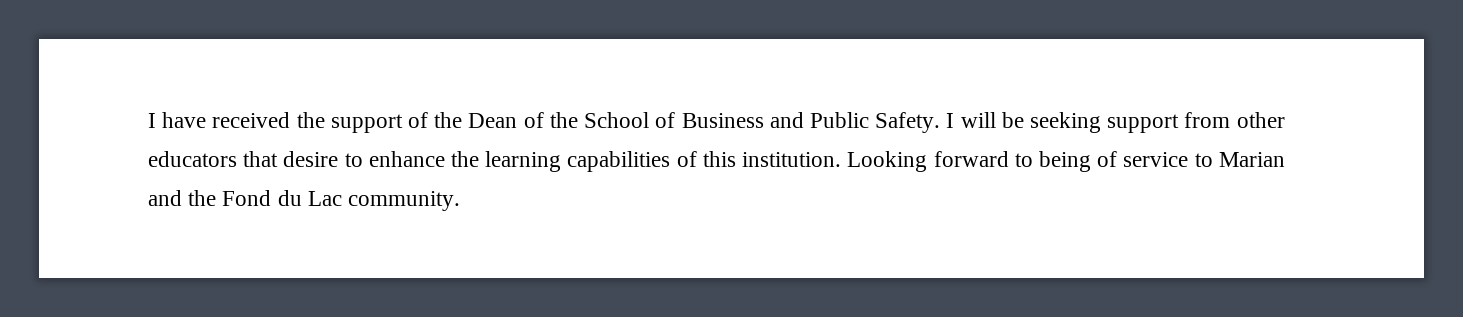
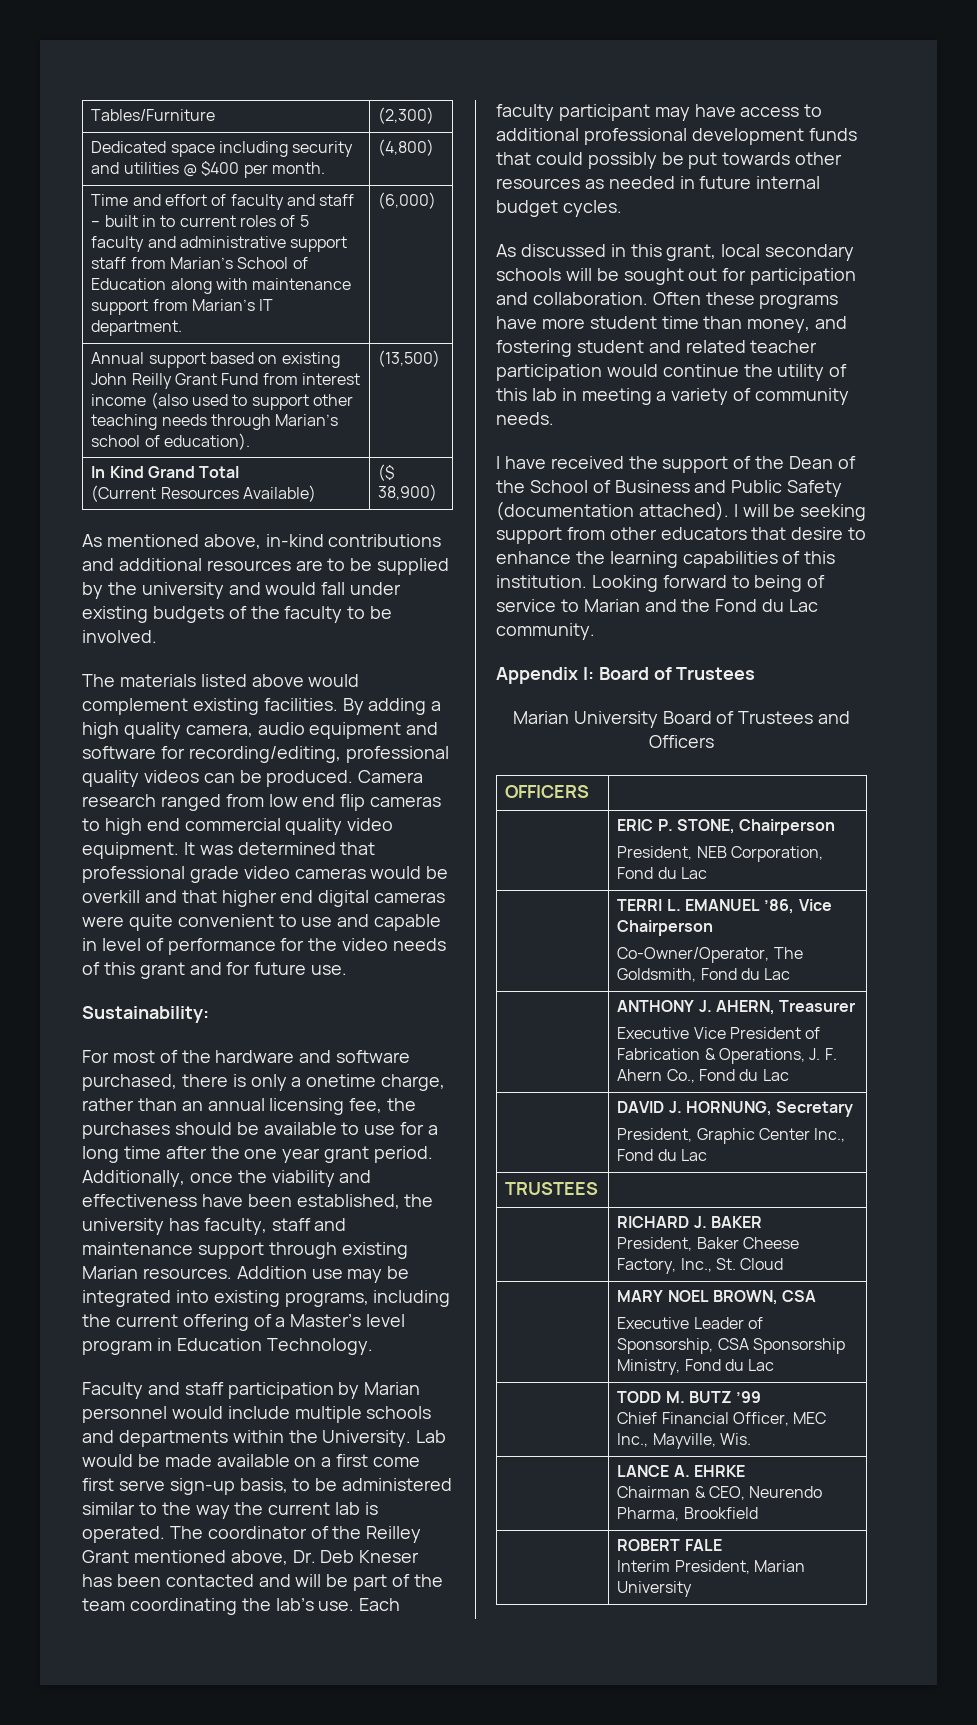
(148, 120) none -> [91,109,216,121] [378,107,435,124] [91,141,354,157] [91,161,325,178] [378,139,435,156] [91,194,355,210] [91,215,309,227] [91,236,348,252] [91,257,308,269] [91,278,352,294] [91,299,274,315] [91,320,183,336] [378,192,437,209] [91,352,340,368] [91,373,360,389] [91,392,353,410] [91,414,339,430] [91,433,250,450] [378,350,441,367] [91,466,240,478] [91,485,316,502] [378,464,395,481] [378,484,438,501] [82,534,442,549] [82,558,450,575] [82,582,402,599] [82,606,393,623] [82,630,157,643] [82,674,360,687] [82,698,442,715] [82,722,439,739] [82,746,449,763] [82,770,424,787] [82,794,442,811] [82,818,394,835] [82,842,376,859] [82,866,449,883] [82,890,446,907] [82,914,442,931] [82,938,447,955] [82,962,348,979] [82,1006,209,1023] [82,1050,411,1063] [82,1074,446,1091] [82,1098,417,1115] [82,1122,439,1139] [82,1146,434,1163] [82,1170,372,1187] [82,1194,434,1209] [82,1218,347,1235] [82,1242,408,1259] [82,1266,410,1283] [82,1290,451,1307] [82,1314,406,1331] [82,1338,373,1355] [82,1382,421,1399] [82,1406,432,1423] [82,1430,447,1447] [82,1454,421,1467] [82,1478,453,1495] [82,1502,379,1519] [82,1526,422,1543] [82,1550,420,1565] [82,1574,443,1591] [82,1598,401,1615] [496,104,823,121] [496,128,857,145] [496,152,843,169] [496,176,821,189] [496,200,622,217] [496,244,855,261] [496,268,857,285] [496,292,839,309] [496,316,848,333] [496,340,818,357] [496,364,848,381] [496,388,850,405] [496,412,554,425] Tables/Furniture | (2,300) // Dedicated space including security and utilities @ $400 per month. | (4,800) // Time and effort of faculty and staff – built in to current roles of 5 faculty and administrative support staff from Marian’s School of Education along with maintenance support from Marian’s IT department. | (6,000) // Annual support based on existing John Reilly Grant Fund from interest income (also used to support other teaching needs through Marian’s school of education). | (13,500) // In Kind Grand Total // (Current Resources Available) | ($ 38,900) // As mentioned above, in-kind contributions and additional resources are to be supplied by the university and would fall under existing budgets of the faculty to be involved. // The materials listed above would complement existing facilities. By adding a high quality camera, audio equipment and software for recording/editing, professional quality videos can be produced. Camera research ranged from low end flip cameras to high end commercial quality video equipment. It was determined that professional grade video cameras would be overkill and that higher end digital cameras were quite convenient to use and capable in level of performance for the video needs of this grant and for future use. // Sustainability: // For most of the hardware and software purchased, there is only a onetime charge, rather than an annual licensing fee, the purchases should be available to use for a long time after the one year grant period. Additionally, once the viability and effectiveness have been established, the university has faculty, staff and maintenance support through existing Marian resources. Addition use may be integrated into existing programs, including the current offering of a Master’s level program in Education Technology. // Faculty and staff participation by Marian personnel would include multiple schools and departments within the University. Lab would be made available on a first come first serve sign-up basis, to be administered similar to the way the current lab is operated. The coordinator of the Reilley Grant mentioned above, Dr. Deb Kneser has been contacted and will be part of the team coordinating the lab’s use. Each faculty participant may have access to additional professional development funds that could possibly be put towards other resources as needed in future internal budget cycles. // As discussed in this grant, local secondary schools will be sought out for participation and collaboration. Often these programs have more student time than money, and fostering student and related teacher participation would continue the utility of this lab in meeting a variety of community needs. //
[875,112,941,133] Safety. -> [787,480,843,497] [496,501,729,521] Safety (documentation attached).
(461, 201) none -> [496,667,756,684] [512,711,851,728] [649,735,714,748] [505,785,590,798] [617,819,836,835] [617,846,823,862] [617,867,707,879] [617,899,832,914] [617,920,714,936] [617,947,803,963] [617,968,791,982] [617,1000,856,1015] [617,1027,821,1039] [617,1048,837,1064] [617,1069,789,1083] [617,1101,854,1117] [617,1128,846,1144] [617,1149,707,1161] [505,1182,599,1195] [617,1216,762,1228] [617,1237,799,1251] [617,1258,784,1274] [617,1290,817,1305] [617,1317,763,1329] [617,1338,845,1354] [617,1359,775,1375] [617,1391,762,1403] [617,1412,827,1426] [617,1433,751,1449] [617,1465,745,1477] [617,1486,823,1500] [617,1507,758,1521] [617,1539,722,1551] [617,1560,805,1574] [617,1581,693,1597] // Appendix I: Board of Trustees // Marian University Board of Trustees and Officers // OFFICERS | // | ERIC P. STONE, Chairperson // President, NEB Corporation, Fond du Lac // | TERRI L. EMANUEL ’86, Vice Chairperson // Co-Owner/Operator, The Goldsmith, Fond du Lac // | ANTHONY J. AHERN, Treasurer // Executive Vice President of Fabrication & Operations, J. F. Ahern Co., Fond du Lac // | DAVID J. HORNUNG, Secretary // President, Graphic Center Inc., Fond du Lac // TRUSTEES | // | RICHARD J. BAKER // President, Baker Cheese Factory, Inc., St. Cloud // | MARY NOEL BROWN, CSA // Executive Leader of Sponsorship, CSA Sponsorship Ministry, Fond du Lac // | TODD M. BUTZ ’99 // Chief Financial Officer, MEC Inc., Mayville, Wis. // | LANCE A. EHRKE // Chairman & CEO, Neurendo Pharma, Brookfield // | ROBERT FALE // Interim President, Marian University

